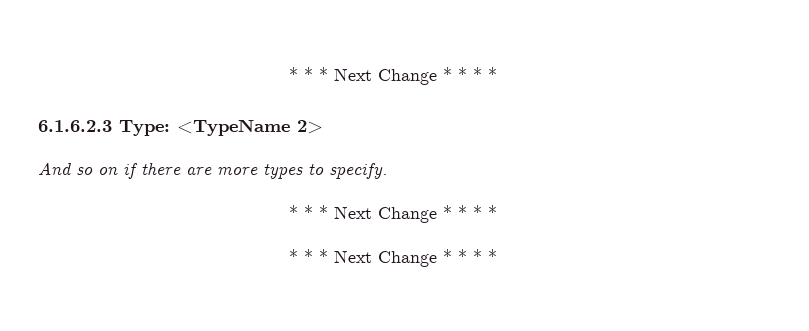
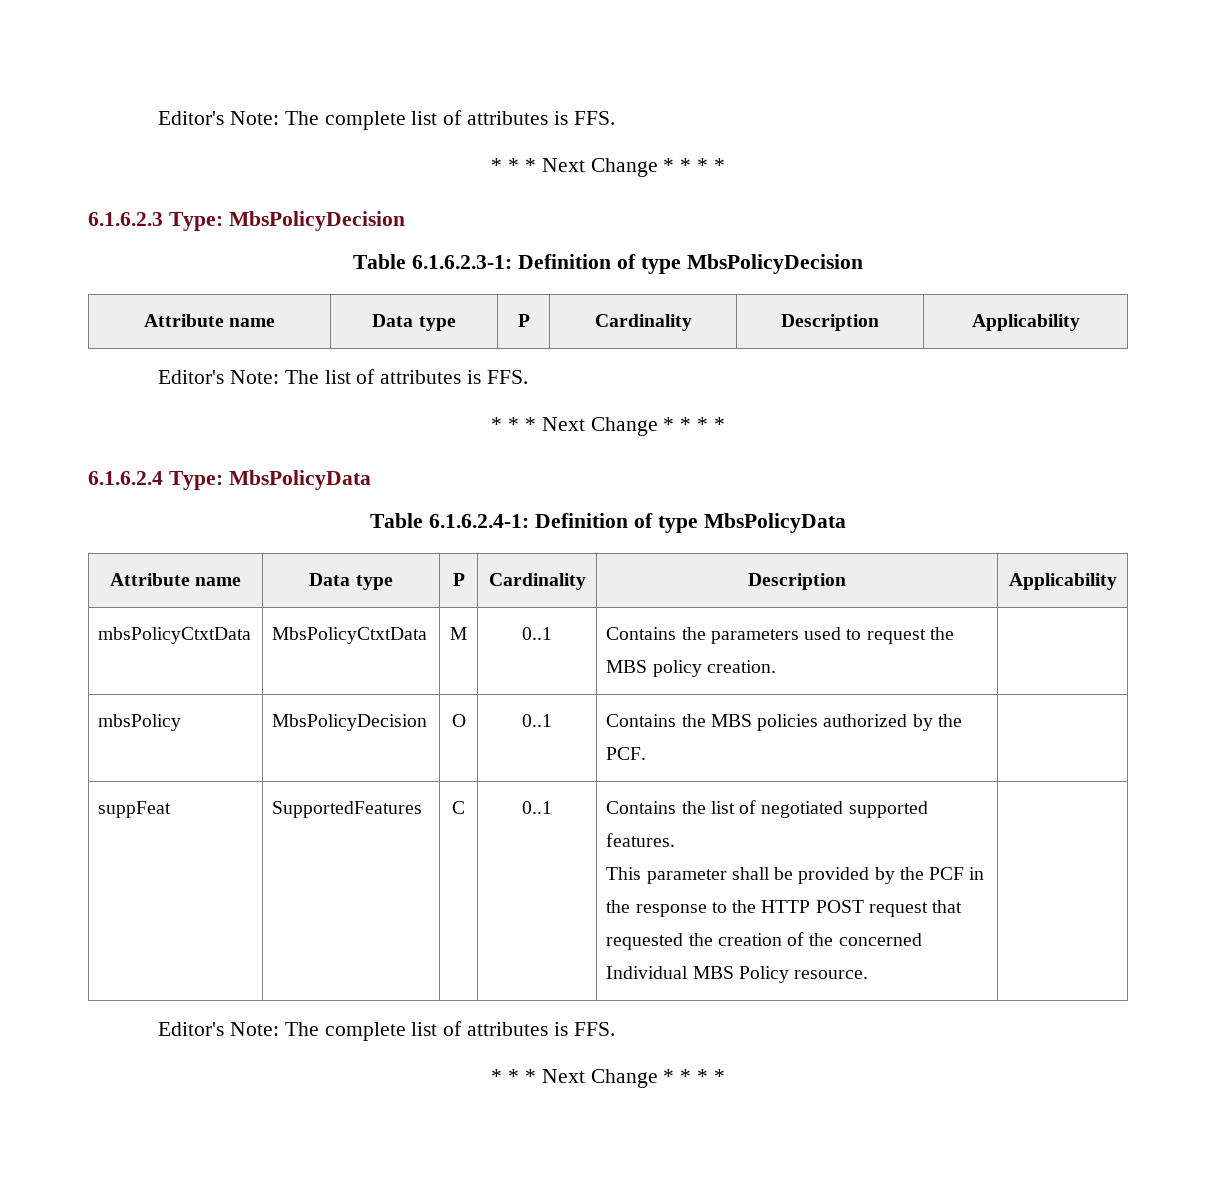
(288, 74) none -> [158,110,615,130] Editor's Note: The complete list of attributes is FFS. //
[177,119,323,136] [38,162,388,179] [288,205,497,223] <TypeName 2> // And so on if there are more types to specify. // * * * Next Change * * * * -> [228,211,405,231] [353,254,863,274] [143,314,276,327] [372,314,456,331] [517,314,530,327] [594,314,692,331] [781,314,879,331] [971,314,1080,331] [158,369,528,384] [491,417,725,436] [88,470,371,490] [370,513,846,533] [109,573,242,586] [309,573,393,590] [452,573,465,586] [488,573,586,590] [748,573,846,590] [1008,573,1117,590] [98,627,252,644] [272,627,428,644] [450,627,467,640] [522,627,552,640] [606,627,954,644] [606,660,776,677] [98,714,182,731] [272,714,428,731] [451,714,466,727] [522,714,552,727] [606,714,962,731] [606,747,647,760] [98,801,172,818] [272,801,423,818] [452,801,465,814] [522,801,552,814] [606,800,928,818] [606,833,676,847] [606,867,985,884] [606,900,963,917] [606,932,922,950] [606,966,869,983] [158,1021,615,1041] MbsPolicyDecision // Table 6.1.6.2.3-1: Definition of type MbsPolicyDecision // Attribute name | Data type | P | Cardinality | Description | Applicability // Editor's Note: The list of attributes is FFS. // * * * Next Change * * * * // 6.1.6.2.4 Type: MbsPolicyData // Table 6.1.6.2.4-1: Definition of type MbsPolicyData // Attribute name | Data type | P | Cardinality | Description | Applicability // mbsPolicyCtxtData | MbsPolicyCtxtData | M | 0..1 | Contains the parameters used to request the MBS policy creation. | // mbsPolicy | MbsPolicyDecision | O | 0..1 | Contains the MBS policies authorized by the PCF. | // suppFeat | SupportedFeatures | C | 0..1 | Contains the list of negotiated supported features. // This parameter shall be provided by the PCF in the response to the HTTP POST request that requested the creation of the concerned Individual MBS Policy resource. | // Editor's Note: The complete list of attributes is FFS.

